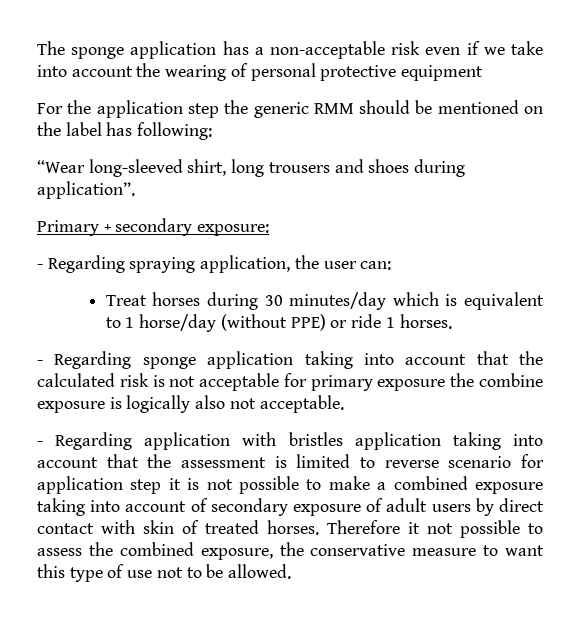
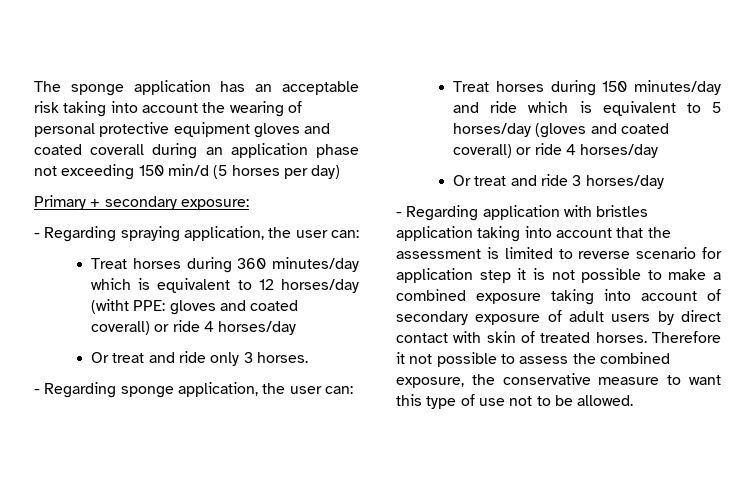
[254,41,543,59] a non-acceptable risk even if we take -> [255,81,360,95] [34,101,107,117] an acceptable risk taking
[37,100,543,118] [37,122,213,140] [37,159,466,177] [37,181,135,199] // For the application step the generic RMM should be mentioned on the label has following: // “Wear long-sleeved shirt, long trousers and shoes during application”. -> [253,123,331,138] [34,143,359,159] [34,164,341,180] gloves and coated coverall during an application phase not exceeding 150 min/d (5 horses per day)
[264,295,283,306] 30 -> [237,258,267,269] 360
[125,314,452,332] [37,351,543,369] [37,373,543,391] [37,395,344,413] 1 horse/day (without PPE) or ride 1 horses. // - Regarding sponge application taking into account that the calculated risk is not acceptable for primary exposure the combine exposure is logically also not acceptable. -> [258,279,359,293] [91,299,299,315] [91,320,297,335] [91,351,309,366] [34,382,353,398] [453,80,721,96] [453,101,721,116] [453,123,670,138] [453,143,659,158] [453,174,664,189] 12 horses/day (witht PPE: gloves and coated coverall) or ride 4 horses/day // Or treat and ride only 3 horses. // - Regarding sponge application, the user can: // Treat horses during 150 minutes/day and ride which is equivalent to 5 horses/day (gloves and coated coverall) or ride 4 horses/day // Or treat and ride 3 horses/day

